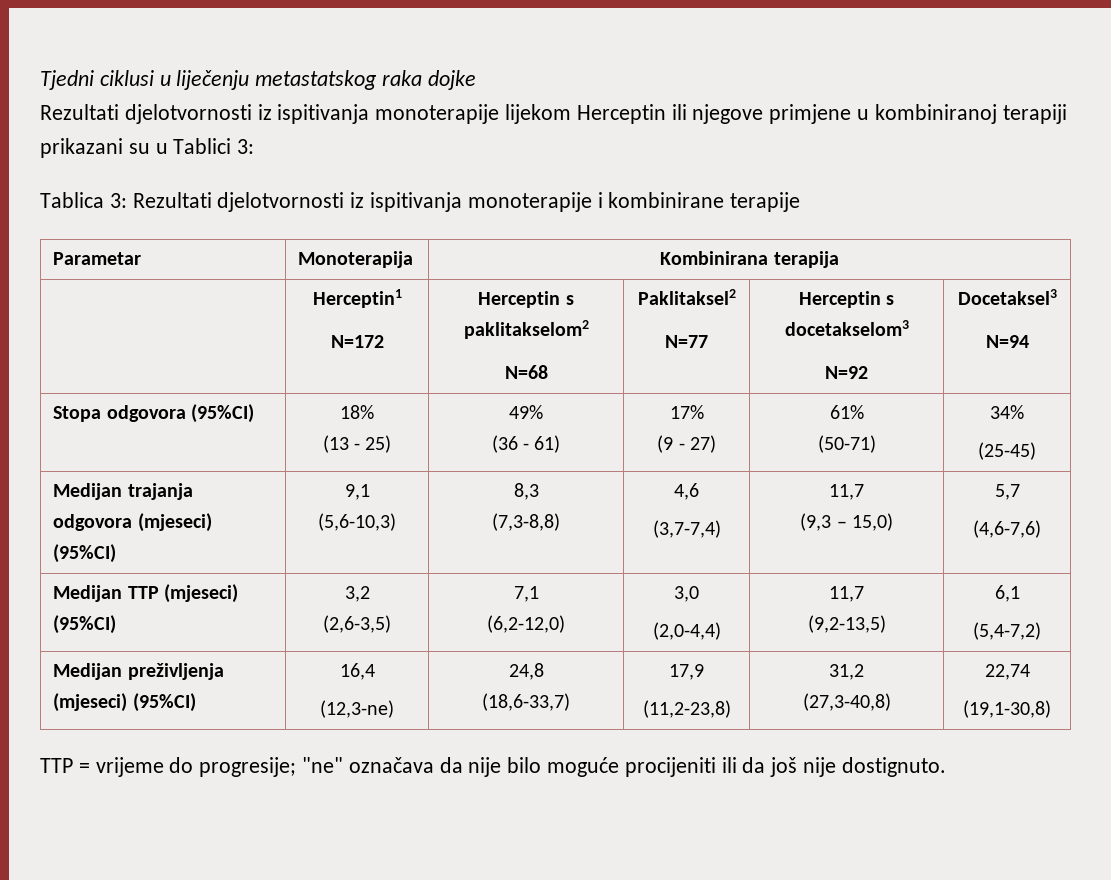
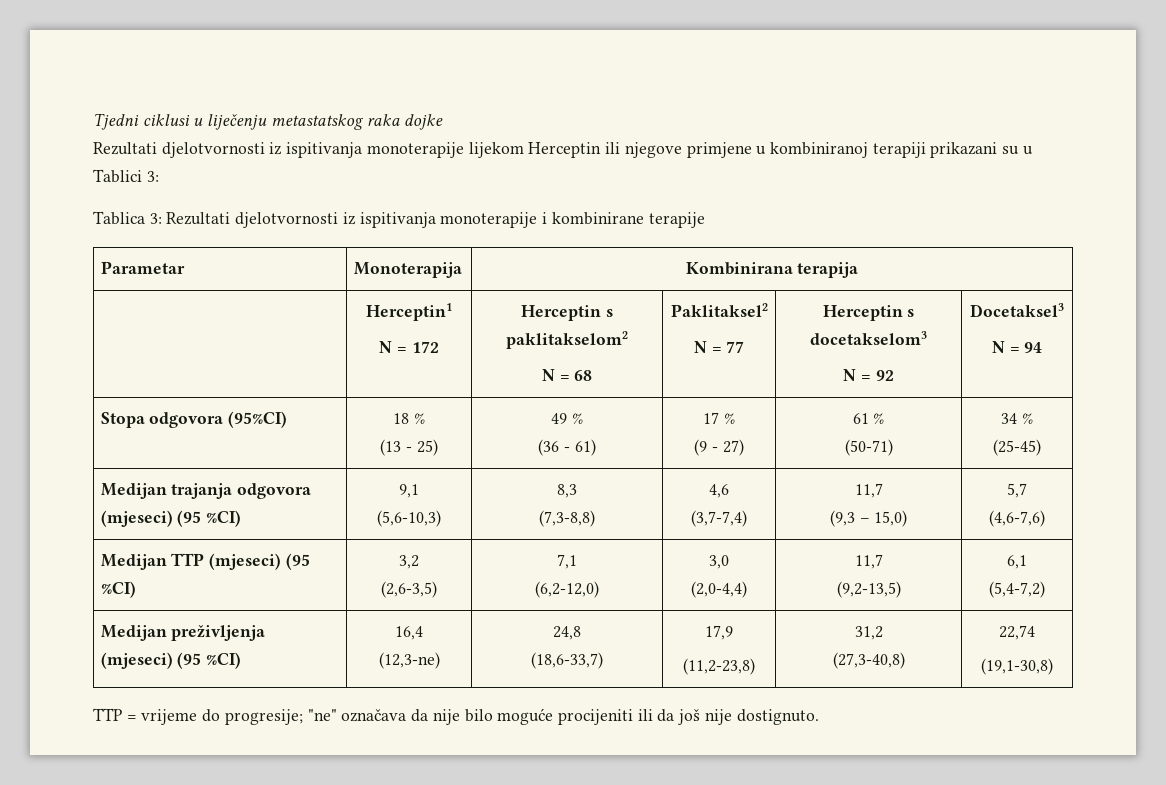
[330,335,384,348] N=172 -> [379,341,439,353] N = 172
[504,365,548,379] [637,289,736,305] [665,335,708,348] [798,291,895,308] [784,320,909,336] [825,366,868,379] [957,289,1057,305] [985,335,1029,348] N=68 | Paklitaksel2 // N=77 | Herceptin s docetakselom3 // N=92 | Docetaksel3 // N=94 -> [541,369,593,381] [670,303,768,317] [693,341,745,353] [822,305,915,321] [810,331,927,345] [843,369,894,381] [970,303,1064,317] [991,341,1043,353] N = 68 | Paklitaksel2 // N = 77 | Herceptin s docetakselom3 // N = 92 | Docetaksel3 // N = 94
[340,405,375,419] 18% -> [393,413,425,424] 18 %
[509,405,543,419] 49% -> [551,413,583,424] 49 %
[669,405,704,419] 17% -> [703,412,735,424] 17 %
[829,405,864,419] 61% -> [852,413,885,424] 61 %
[990,405,1024,419] 34% -> [1001,413,1033,424] 34 %
[53,544,117,563] (95%CI) -> [177,510,242,527] (95 %CI)
[53,615,117,634] (95%CI) -> [285,553,310,570] [100,581,136,598] (95 %CI)
[132,693,196,712] (95%CI) -> [177,652,242,669] (95 %CI)

